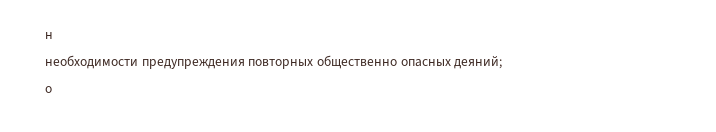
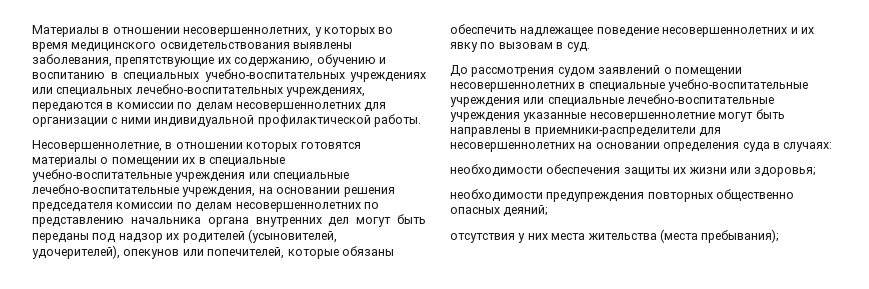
[45,32,53,39] н -> [32,25,394,37] [32,42,353,52] [32,54,386,67] [32,69,426,82] [32,84,366,97] [32,102,387,112] [32,114,421,127] [32,140,361,152] [32,157,285,167] [32,169,350,182] [32,184,395,197] [32,202,379,212] [32,214,426,227] [32,229,337,243] [32,245,394,259] [450,24,814,37] [450,42,590,52] [450,65,742,77] [450,79,809,92] [450,94,775,107] [450,109,785,122] [450,127,722,137] [450,142,833,152] [450,164,817,177] Материалы в отношении несовершеннолетних, у которых во время медицинского освидетельствования выявлены заболевания, препятствующие их содержанию, обучению и воспитанию в специальных учебно-воспитательных учреждениях или специальных лечебно-воспитательных учреждениях, передаются в комиссии по делам несовершеннолетних для организации с ними индивидуальной профилактической работы. // Несовершеннолетние, в отношении которых готовятся материалы о помещении их в специальные учебно-воспитательные учреждения или специальные лечебно-воспитательные учреждения, на основании решения председателя комиссии по делам несовершеннолетних по представлению начальника органа внутренних дел могут быть переданы под надзор их родителей (усыновителей, удочерителей), опекунов или попечителей, которые обязаны обеспечить надлежащее поведение несовершеннолетних и их явку по вызовам в суд. // До рассмотрения судом заявлений о помещении несовершеннолетних в специальные учебно-воспитательные учреждения или специальные лечебно-воспитательные учреждения указанные несовершеннолетние могут быть направлены в приемники-распределители для несовершеннолетних на основании определения суда в случаях: // необходимости обеспечения защиты их жизни или здоровья;
[45,86,52,93] о -> [450,229,780,243] отсутствия у них места жительства (места пребывания);

